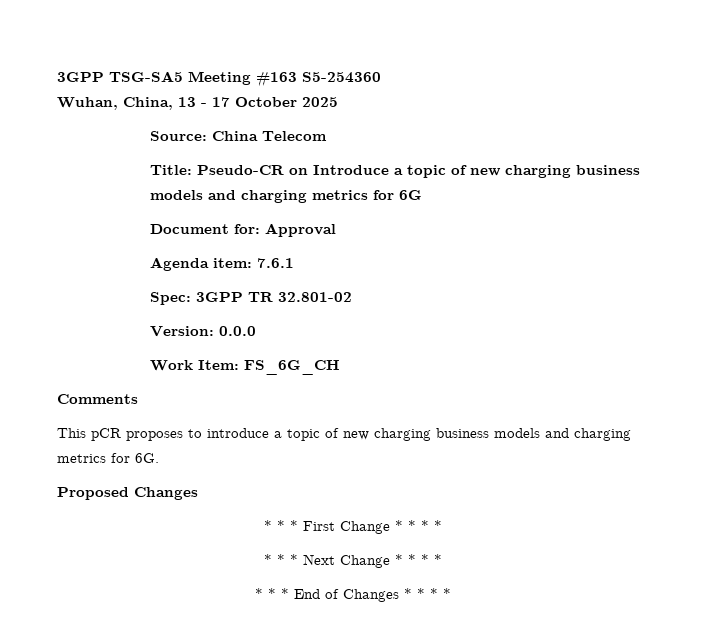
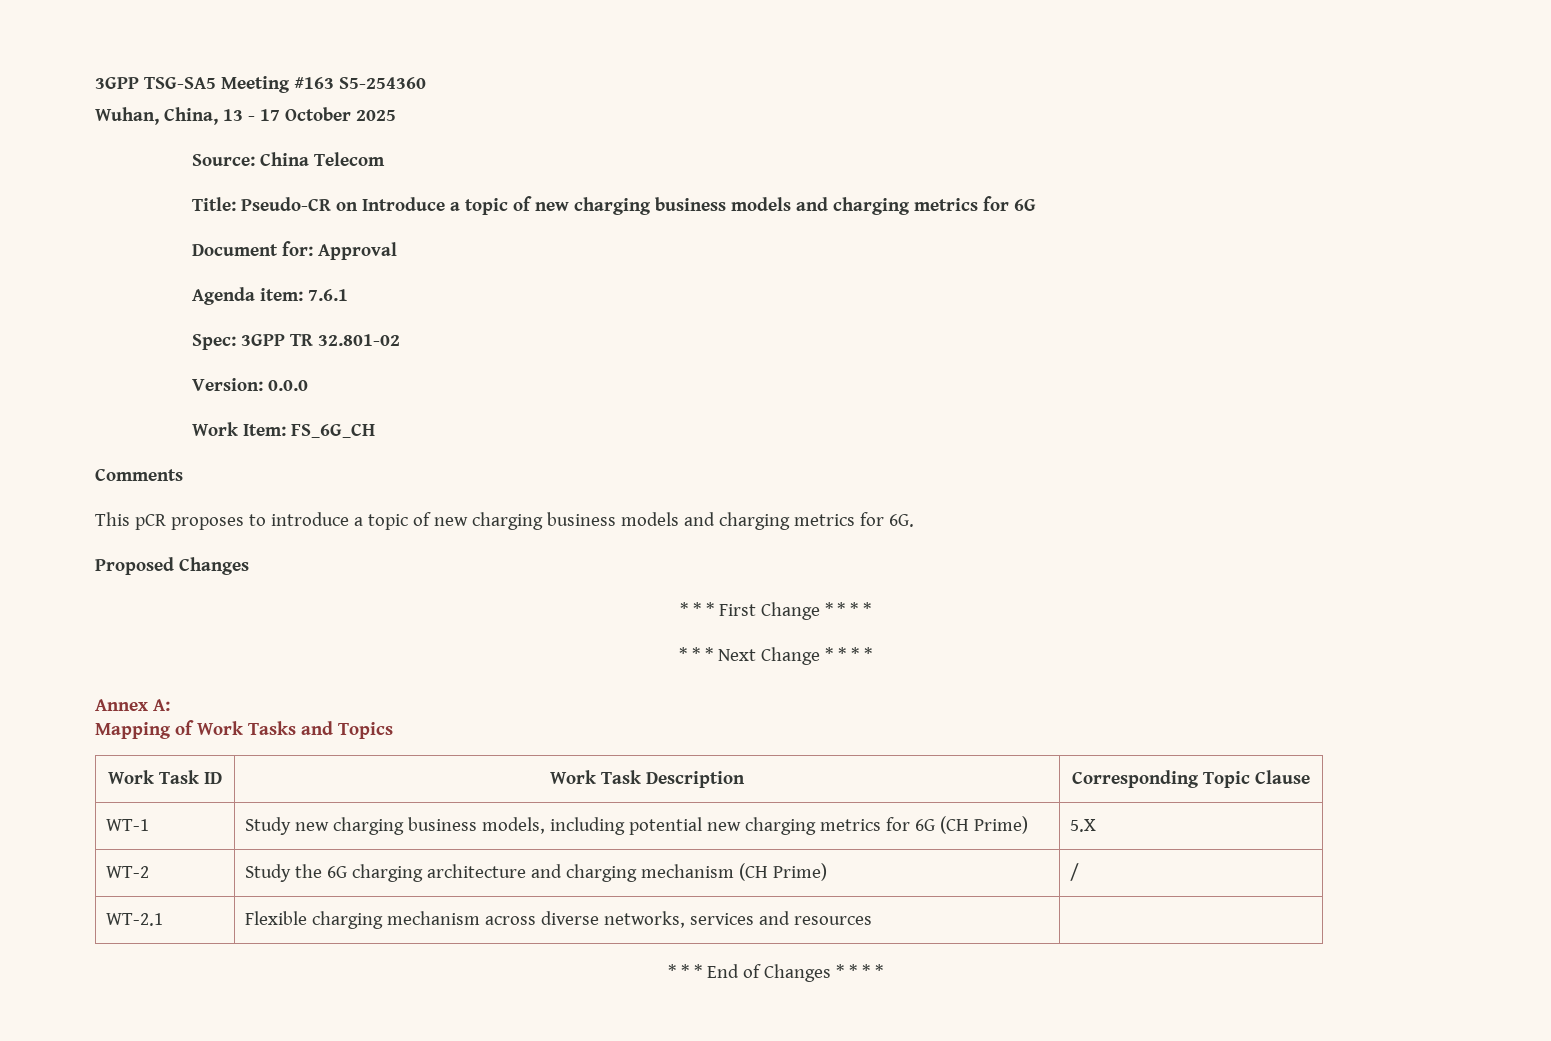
(442, 559) none -> [95,699,170,711] [95,720,393,739] [108,770,222,784] [550,770,745,788] [1072,770,1310,788] [105,819,149,831] [244,816,1028,835] [1069,819,1096,832] [105,866,149,878] [244,863,827,882] [1069,863,1079,881] [105,913,163,926] [244,911,872,929] // Annex A: // Mapping of Work Tasks and Topics // Work Task ID | Work Task Description | Corresponding Topic Clause // WT-1 | Study new charging business models, including potential new charging metrics for 6G (CH Prime) | 5.X // WT-2 | Study the 6G charging architecture and charging mechanism (CH Prime) | / // WT-2.1 | Flexible charging mechanism across diverse networks, services and resources |

